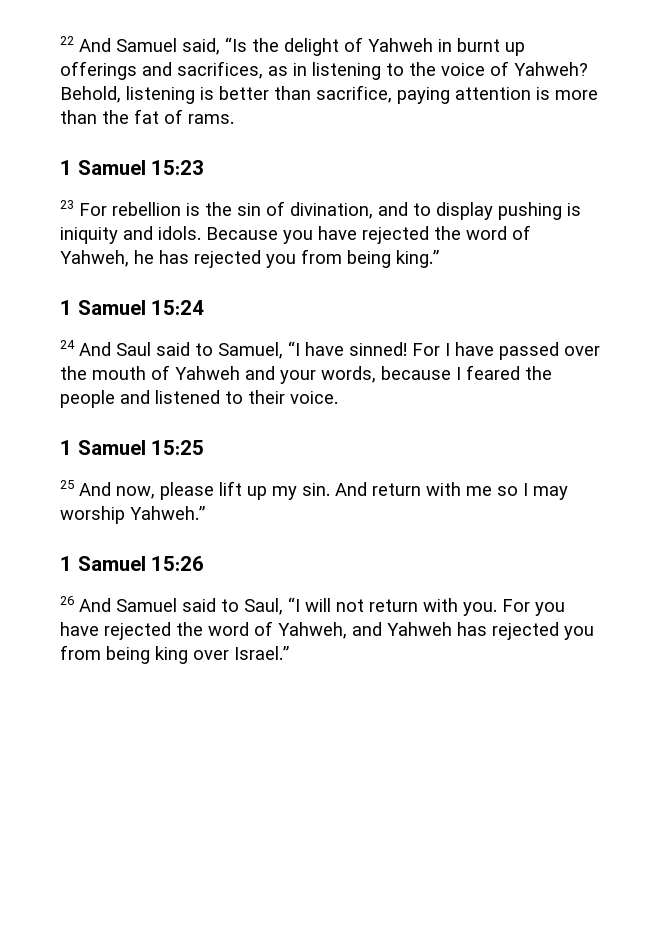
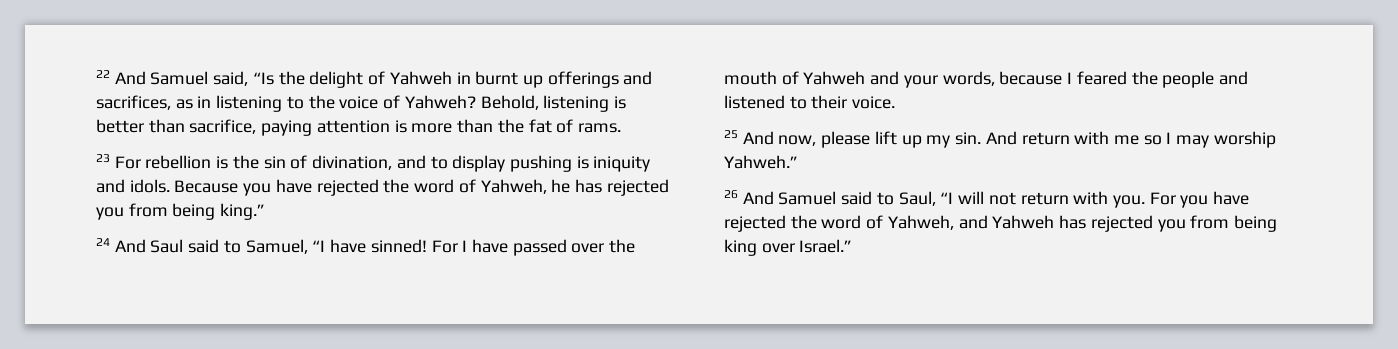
[60,160,205,175] // 1 Samuel 15:23 -> (621, 128) none
[60,300,205,315] // 1 Samuel 15:24 -> (266, 211) none
[60,440,205,455] // 1 Samuel 15:25 -> (896, 102) none
[60,556,205,571] // 1 Samuel 15:26 -> (798, 162) none

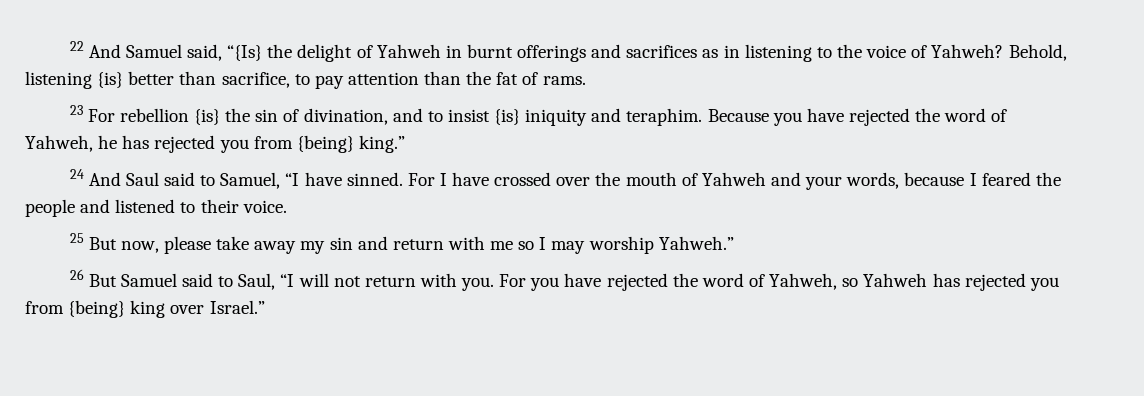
[252,72,274,85] “Is -> [227,45,263,61] “{Is}
[522,75,543,88] up -> (513, 51) none
[96,95,171,110] sacrifices, -> [626,45,698,58] sacrifices
[613,96,626,109] is -> [97,72,124,88] {is}
[261,120,453,136] paying attention is more -> [294,72,419,89] to pay attention
[216,156,229,169] is -> [194,109,221,125] {is}
[452,155,589,172] display pushing is -> [447,109,521,125] insist {is}
[129,179,170,193] idols. -> [626,108,703,126] teraphim.
[172,203,216,220] being -> [296,135,354,153] {being}
[370,239,427,253] sinned! -> [346,172,403,186] sinned.
[512,239,567,256] passed -> [494,172,552,186] crossed
[742,131,774,145] And -> [88,237,117,250] But
[874,131,1017,148] lift up my sin. And -> [216,236,388,254] take away my sin and
[742,191,774,205] And -> [88,274,117,287] But
[958,215,988,229] and -> [842,278,859,287] so
[1233,215,1277,232] being -> [68,300,126,318] {being}

